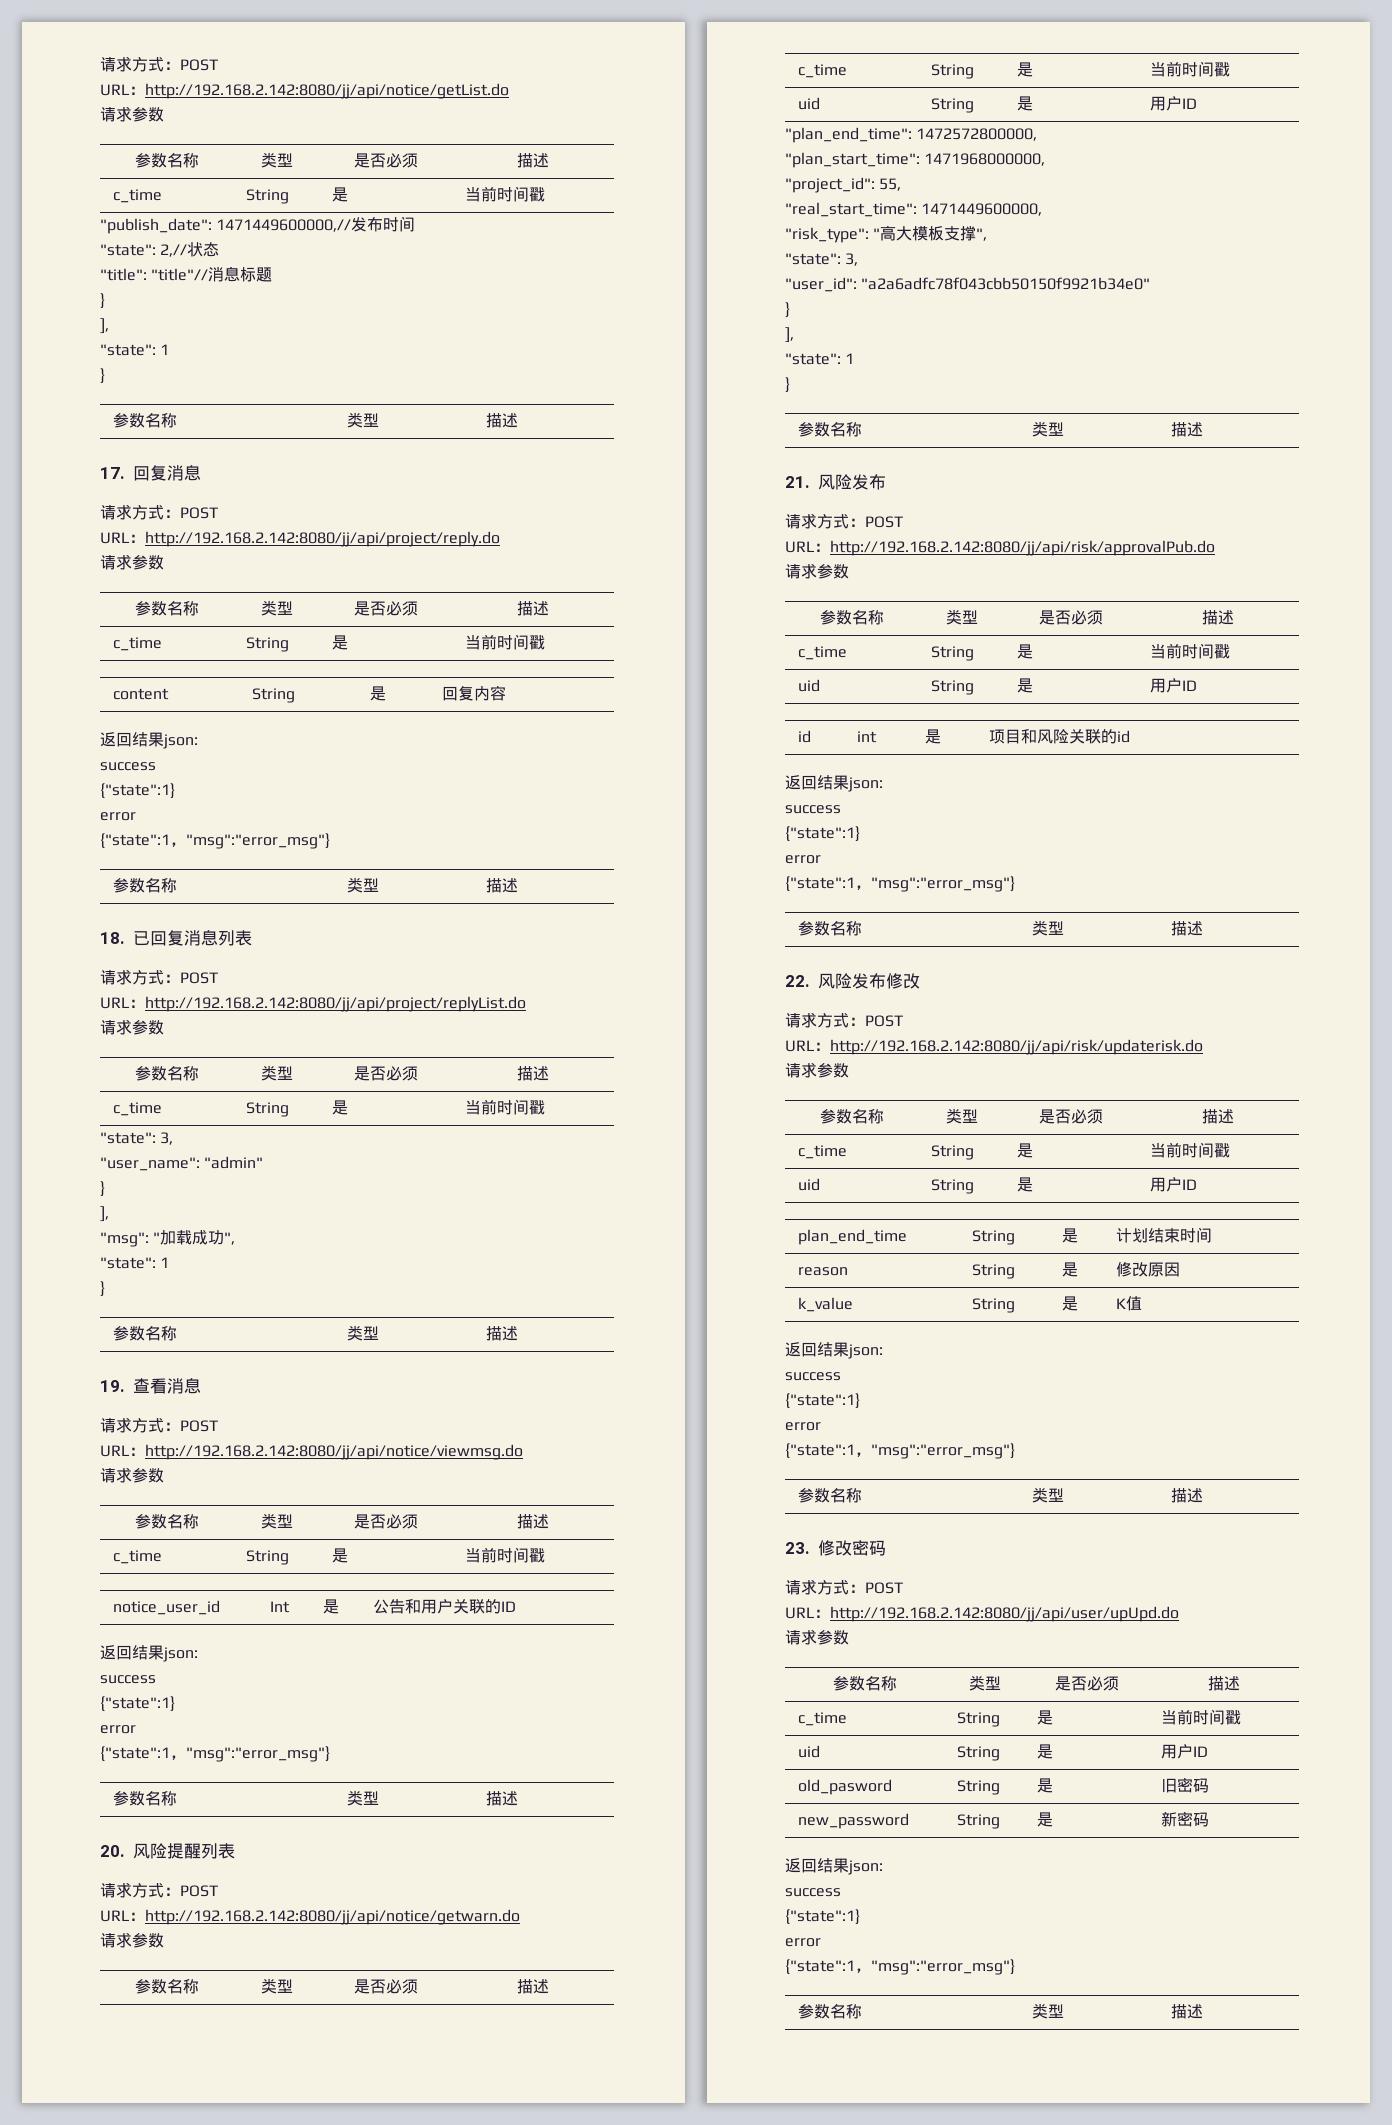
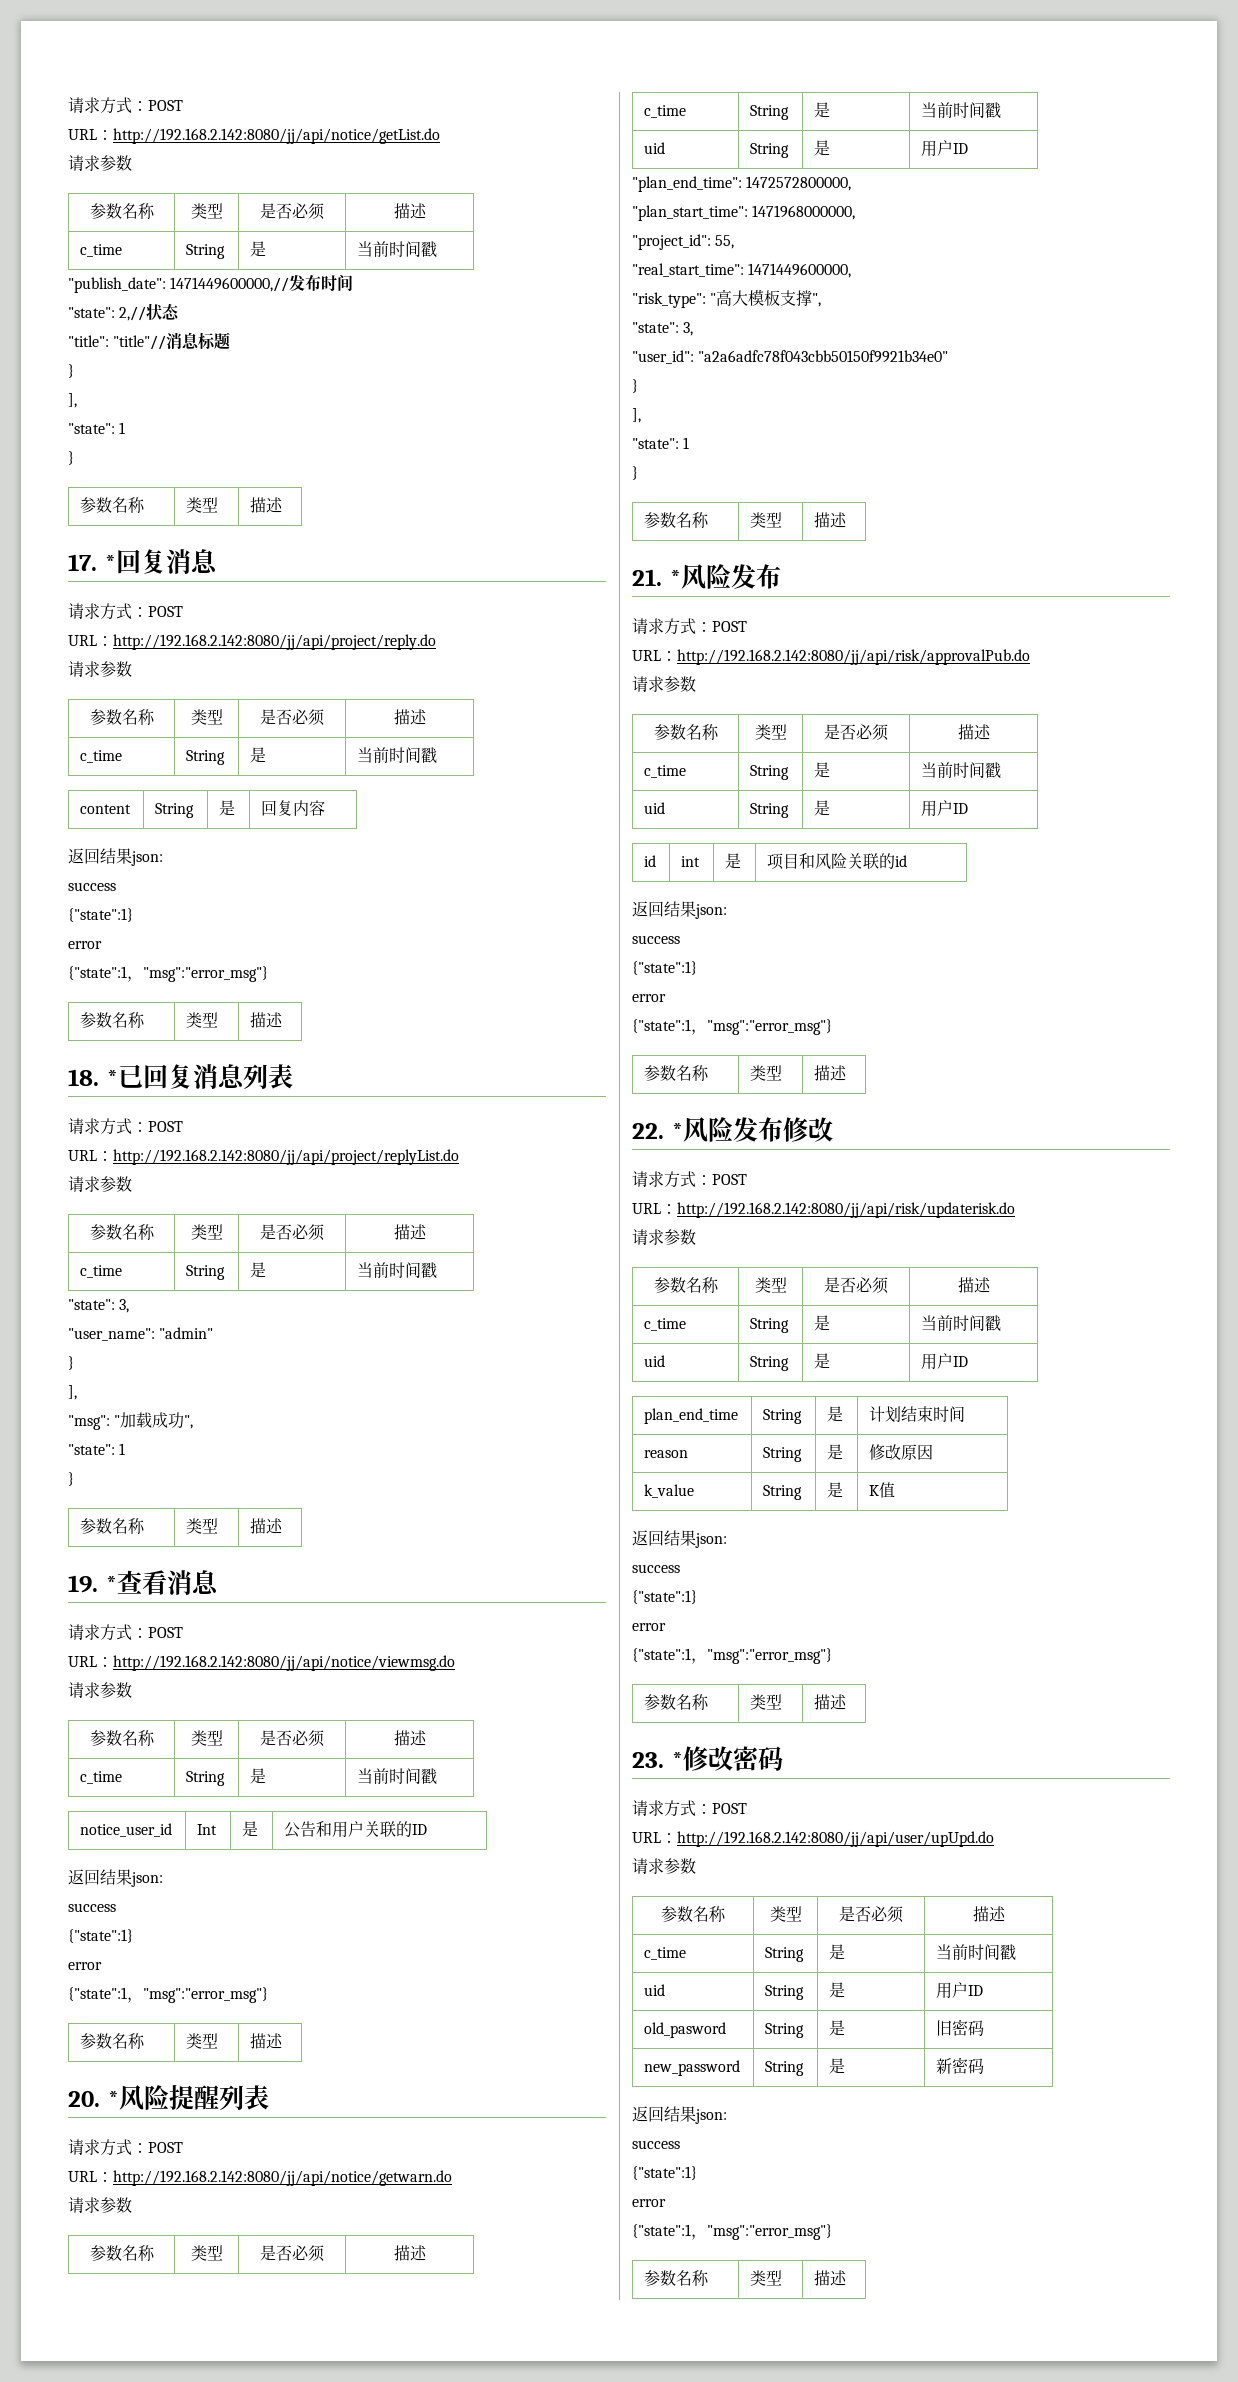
(125, 473) none -> [105,555,116,571] *
(125, 938) none -> [107,1070,118,1086] *
(125, 1386) none -> [106,1576,117,1592] *
(125, 1851) none -> [108,2091,119,2107] *
(810, 482) none -> [670,570,681,586] *
(810, 981) none -> [672,1123,683,1139] *
(810, 1548) none -> [672,1752,683,1768] *

